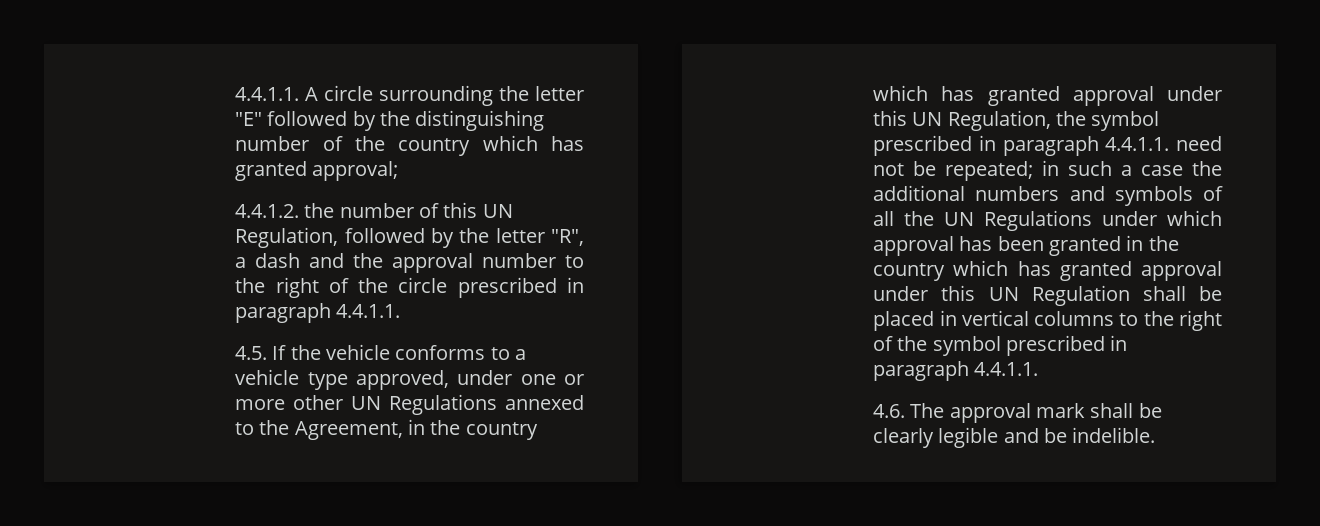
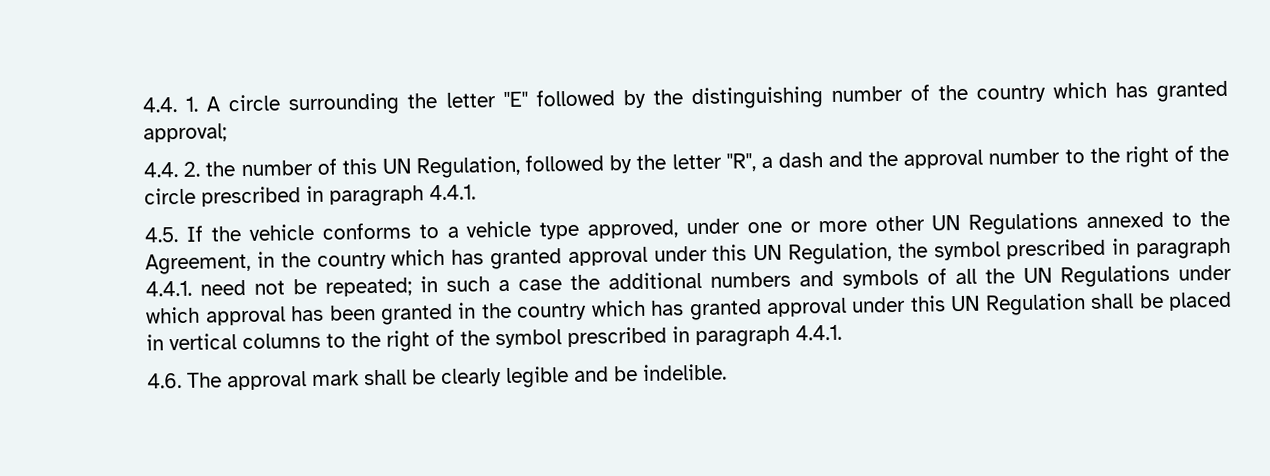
[235,87,300,101] 4.4.1.1. -> [142,96,200,113] 4.4. 1.
[235,204,300,218] 4.4.1.2. -> [143,161,202,178] 4.4. 2.
[336,304,401,318] 4.4.1.1. -> [429,184,477,201] 4.4.1.
[1105,137,1170,151] 4.4.1.1. -> [145,280,193,297] 4.4.1.
[974,362,1039,376] 4.4.1.1. -> [795,324,843,341] 4.4.1.

